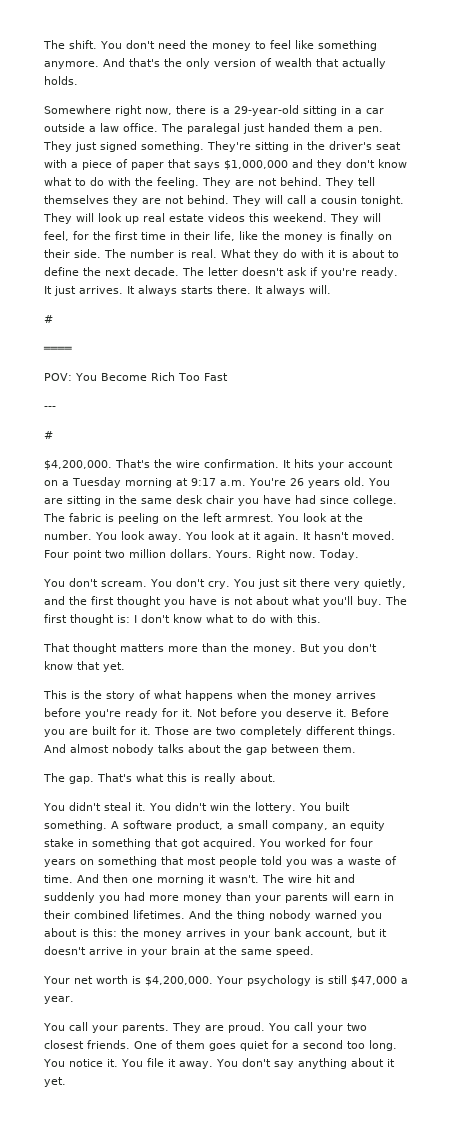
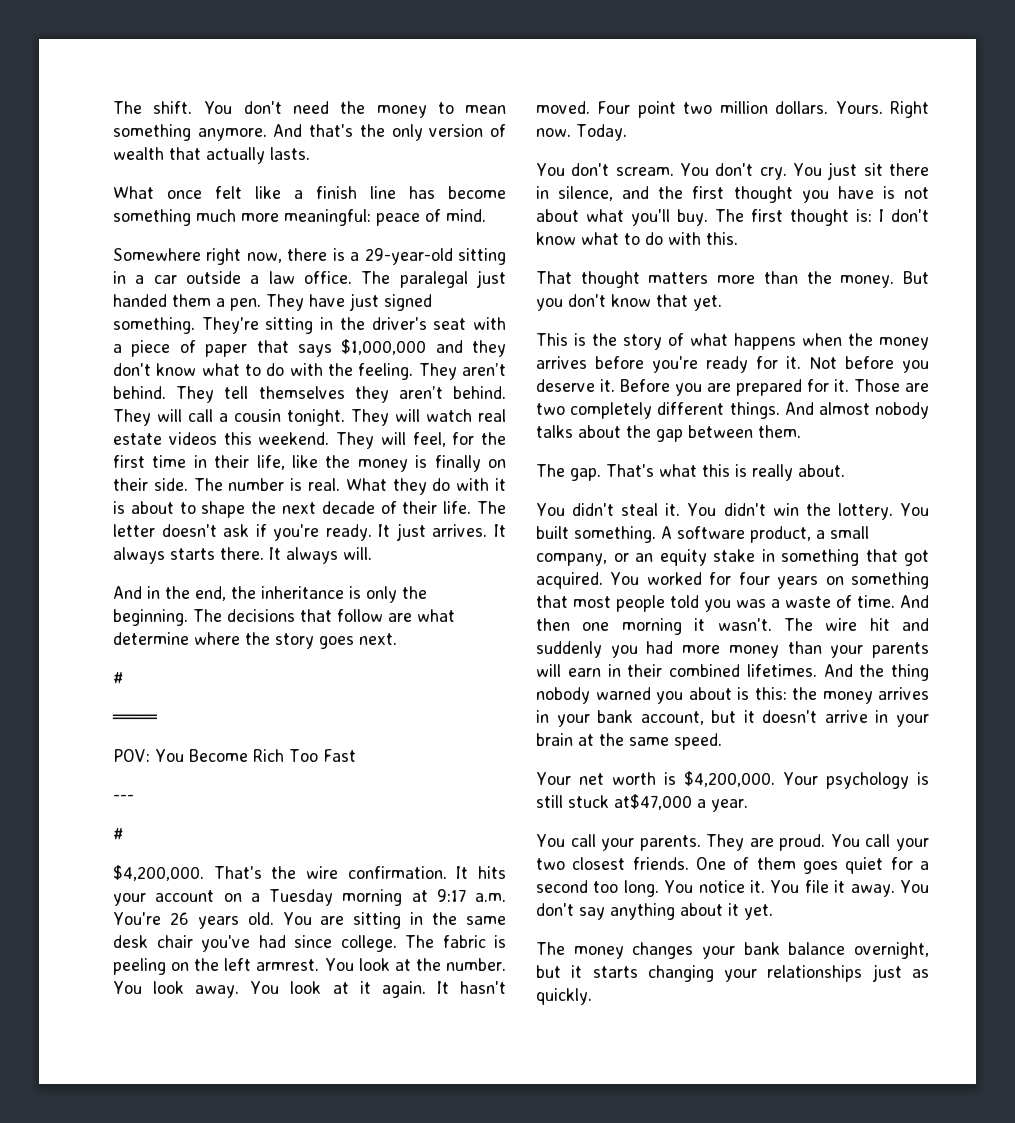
[269,40,314,49] feel like -> [465,105,506,114] mean
[44,76,78,85] holds. -> [270,147,310,160] [113,186,506,199] [113,209,486,226] lasts. // What once felt like a finish line has become something much more meaningful: peace of mind.
(72, 146) none -> [309,294,345,307] have
[235,178,277,186] are not -> [462,363,506,376] aren’t
[142,196,184,204] are not -> [398,386,443,399] aren’t
[98,213,139,224] look up -> [426,409,472,422] watch
[44,267,79,276] define -> [201,501,246,518] shape
[134,267,179,276] decade. -> [321,501,472,514] decade of their life.
(331, 289) none -> [113,586,427,603] [113,609,455,626] [113,632,397,649] // And in the end, the inheritance is only the beginning. The decisions that follow are what determine where the story goes next.
[238,495,291,506] you have -> [201,935,250,952] you've
[333,578,406,589] very quietly, -> [536,186,614,201] in silence,
[92,726,117,735] built -> [736,379,802,396] prepared
(328, 827) none -> [613,553,629,562] or
[350,976,397,986] $47,000 -> [568,794,692,810] stuck at$47,000
(66, 1082) none -> [536,942,929,959] [536,964,929,982] [536,988,592,1005] // The money changes your bank balance overnight, but it starts changing your relationships just as quickly.

